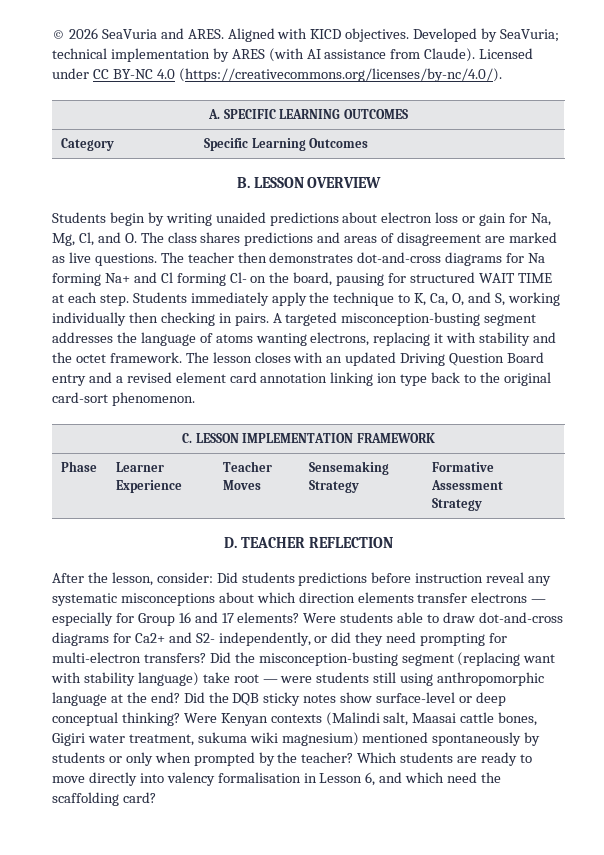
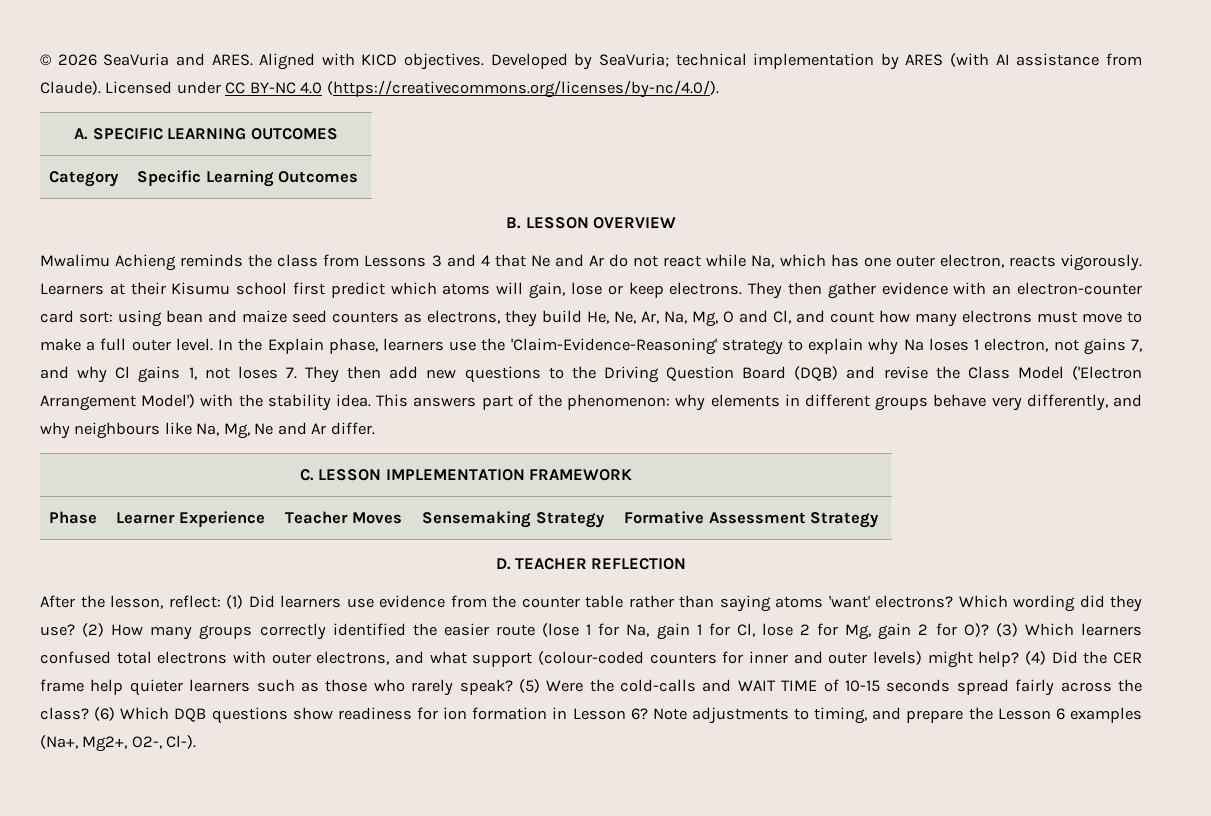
[52,212,551,226] [52,232,557,246] [52,252,546,266] [52,272,552,286] [52,292,560,306] [52,312,537,326] [52,332,557,346] [52,352,545,366] [52,372,551,386] [52,392,195,406] Students begin by writing unaided predictions about electron loss or gain for Na, Mg, Cl, and O. The class shares predictions and areas of disagreement are marked as live questions. The teacher then demonstrates dot-and-cross diagrams for Na forming Na+ and Cl forming Cl- on the board, pausing for structured WAIT TIME at each step. Students immediately apply the technique to K, Ca, O, and S, working individually then checking in pairs. A targeted misconception-busting segment addresses the language of atoms wanting electrons, replacing it with stability and the octet framework. The lesson closes with an updated Driving Question Board entry and a revised element card annotation linking ion type back to the original card-sort phenomenon. -> [40,254,1143,271] [40,282,1143,299] [40,310,1142,327] [40,338,1143,355] [40,366,1142,383] [40,394,1143,411] [40,422,375,439] Mwalimu Achieng reminds the class from Lessons 3 and 4 that Ne and Ar do not react while Na, which has one outer electron, reacts vigorously. Learners at their Kisumu school first predict which atoms will gain, lose or keep electrons. They then gather evidence with an electron-counter card sort: using bean and maize seed counters as electrons, they build He, Ne, Ar, Na, Mg, O and Cl, and count how many electrons must move to make a full outer level. In the Explain phase, learners use the 'Claim-Evidence-Reasoning' strategy to explain why Na loses 1 electron, not gains 7, and why Cl gains 1, not loses 7. They then add new questions to the Driving Question Board (DQB) and revise the Class Model ('Electron Arrangement Model') with the stability idea. This answers part of the phenomenon: why elements in different groups behave very differently, and why neighbours like Na, Mg, Ne and Ar differ.
[156,572,552,586] [52,592,547,606] [52,612,563,626] [52,632,508,646] [52,652,556,666] [51,672,545,686] [52,692,506,706] [52,712,538,726] [52,732,541,746] [52,752,532,766] [52,772,502,786] [52,792,156,806] consider: Did students predictions before instruction reveal any systematic misconceptions about which direction elements transfer electrons — especially for Group 16 and 17 elements? Were students able to draw dot-and-cross diagrams for Ca2+ and S2- independently, or did they need prompting for multi-electron transfers? Did the misconception-busting segment (replacing want with stability language) take root — were students still using anthropomorphic language at the end? Did the DQB sticky notes show surface-level or deep conceptual thinking? Were Kenyan contexts (Malindi salt, Maasai cattle bones, Gigiri water treatment, sukuma wiki magnesium) mentioned spontaneously by students or only when prompted by the teacher? Which students are ready to move directly into valency formalisation in Lesson 6, and which need the scaffolding card? -> [168,595,1142,612] [40,623,1143,640] [40,651,1142,668] [40,679,1142,696] [40,707,1142,724] [40,735,197,752] reflect: (1) Did learners use evidence from the counter table rather than saying atoms 'want' electrons? Which wording did they use? (2) How many groups correctly identified the easier route (lose 1 for Na, gain 1 for Cl, lose 2 for Mg, gain 2 for O)? (3) Which learners confused total electrons with outer electrons, and what support (colour-coded counters for inner and outer levels) might help? (4) Did the CER frame help quieter learners such as those who rarely speak? (5) Were the cold-calls and WAIT TIME of 10-15 seconds spread fairly across the class? (6) Which DQB questions show readiness for ion formation in Lesson 6? Note adjustments to timing, and prepare the Lesson 6 examples (Na+, Mg2+, O2-, Cl-).

